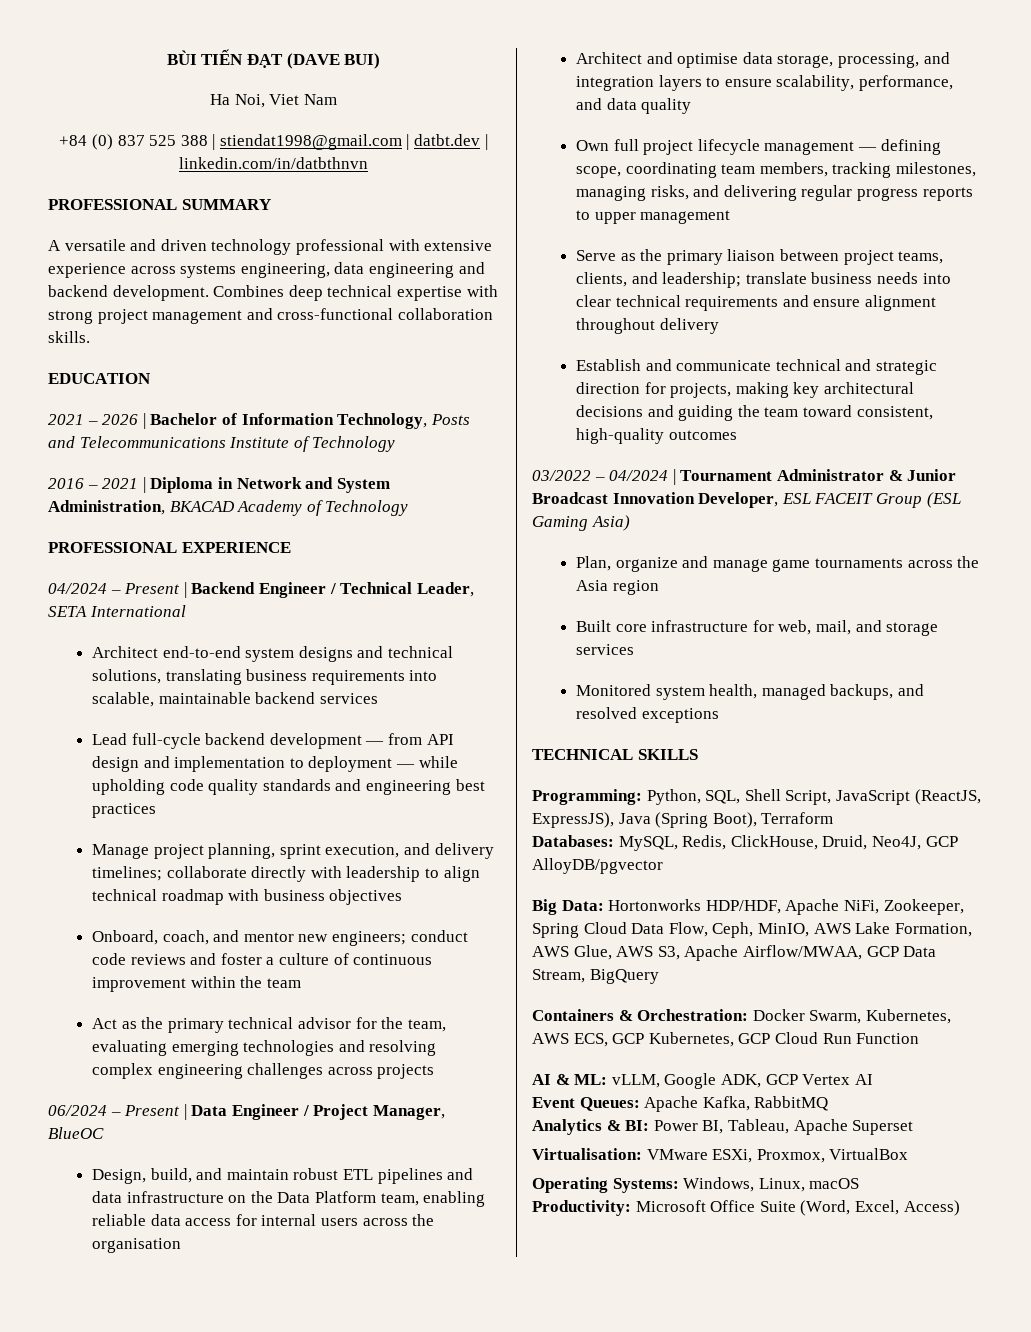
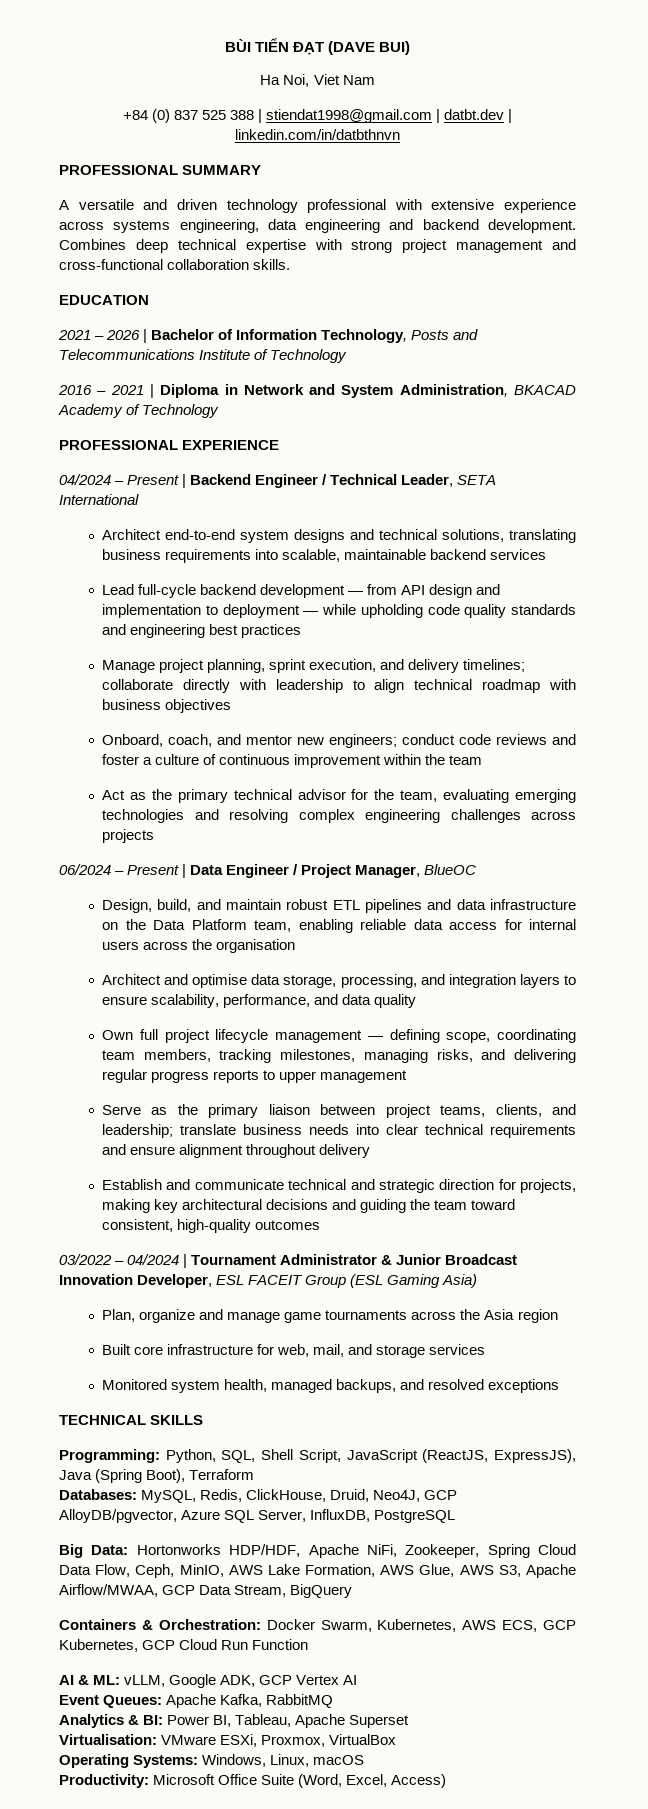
[532,858,663,874] AlloyDB/pgvector -> [59,1509,456,1523] AlloyDB/pgvector, Azure SQL Server, InfluxDB, PostgreSQL

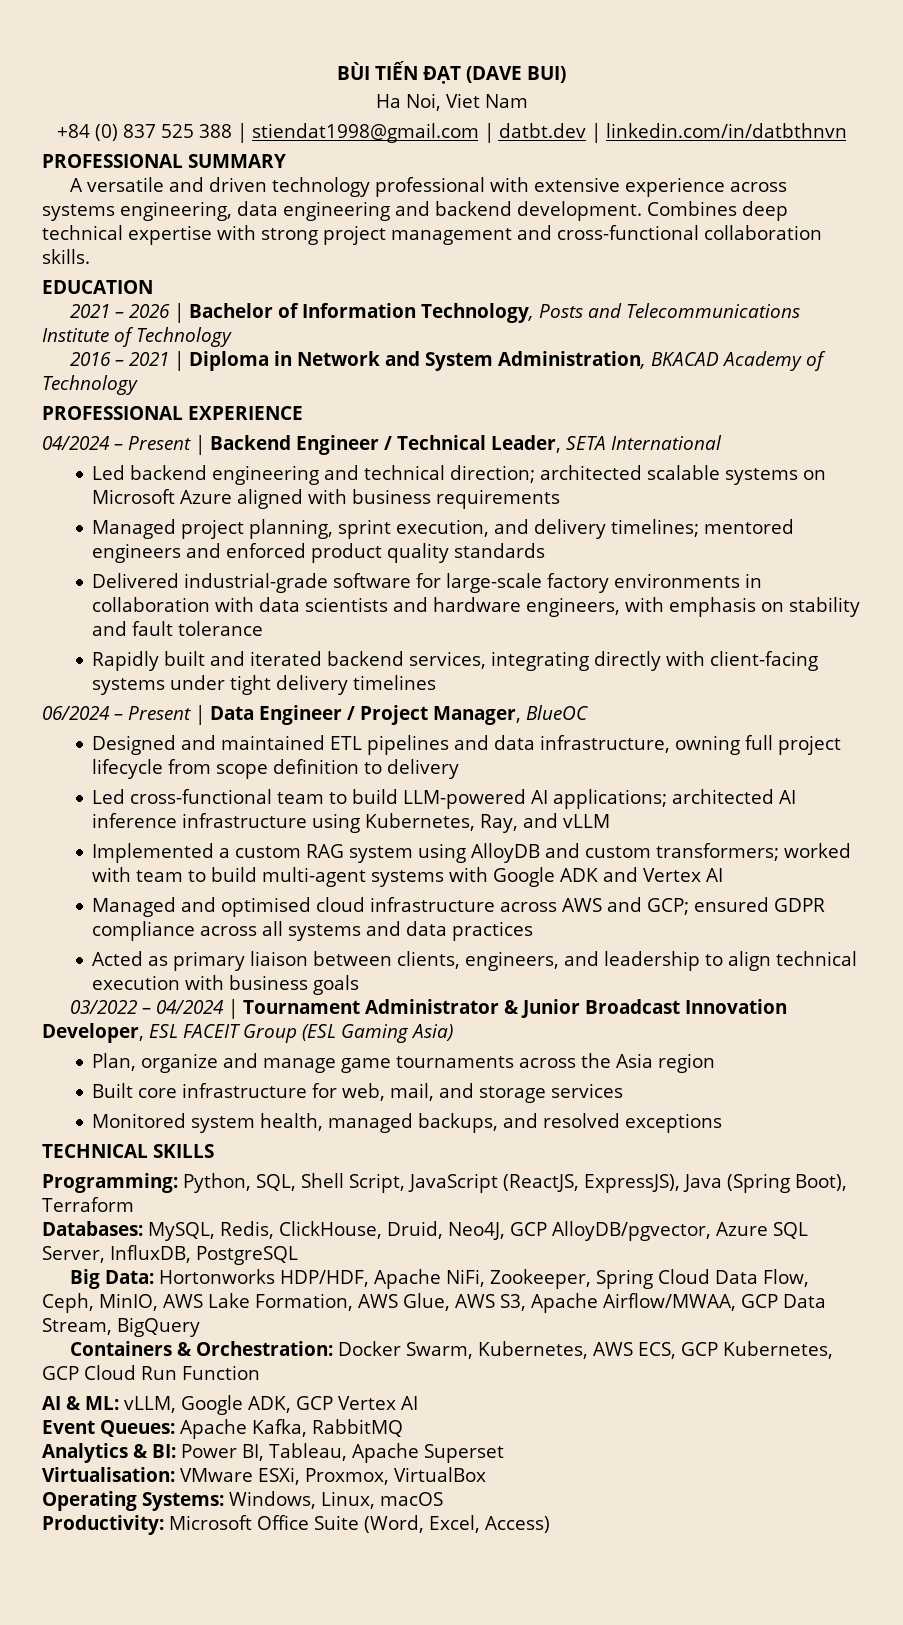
[102,529,576,543] [102,549,547,563] [102,584,501,598] [102,604,576,618] [102,624,302,638] [102,660,156,673] Architect end-to-end system designs and technical solutions, translating business requirements into scalable, maintainable backend services // Lead full-cycle backend development — from API design and implementation to deployment — while upholding code quality standards and engineering best practices // Manage -> [92,465,827,485] [92,489,561,509] [92,519,177,539] Led backend engineering and technical direction; architected scalable systems on Microsoft Azure aligned with business requirements // Managed
[102,679,576,693] [102,699,232,713] [102,734,576,748] [102,754,483,768] [102,789,576,803] [102,809,576,823] [102,829,155,843] collaborate directly with leadership to align technical roadmap with business objectives // Onboard, coach, and mentor new engineers; conduct code reviews and foster a culture of continuous improvement within the team // Act as the primary technical advisor for the team, evaluating emerging technologies and resolving complex engineering challenges across projects -> [704,519,795,534] [92,543,546,563] [92,573,763,593] [92,597,861,617] [92,621,264,636] [92,651,819,671] [92,675,437,695] mentored engineers and enforced product quality standards // Delivered industrial-grade software for large-scale factory environments in collaboration with data scientists and hardware engineers, with emphasis on stability and fault tolerance // Rapidly built and iterated backend services, integrating directly with client-facing systems under tight delivery timelines
[102,899,576,913] [102,919,576,933] [102,939,296,953] [102,974,576,988] [102,994,417,1008] [102,1029,576,1043] [102,1049,576,1063] [102,1069,408,1083] [102,1104,577,1118] [102,1124,576,1138] [102,1144,371,1158] [102,1179,576,1193] [102,1199,516,1213] [102,1219,321,1233] Design, build, and maintain robust ETL pipelines and data infrastructure on the Data Platform team, enabling reliable data access for internal users across the organisation // Architect and optimise data storage, processing, and integration layers to ensure scalability, performance, and data quality // Own full project lifecycle management — defining scope, coordinating team members, tracking milestones, managing risks, and delivering regular progress reports to upper management // Serve as the primary liaison between project teams, clients, and leadership; translate business needs into clear technical requirements and ensure alignment throughout delivery // Establish and communicate technical and strategic direction for projects, making key architectural decisions and guiding the team toward consistent, high-quality outcomes -> [92,735,842,755] [92,759,460,779] [92,789,797,809] [92,813,611,833] [92,843,852,863] [92,867,724,887] [92,897,826,917] [92,921,534,941] [92,951,858,971] [92,975,360,995] Designed and maintained ETL pipelines and data infrastructure, owning full project lifecycle from scope definition to delivery // Led cross-functional team to build LLM-powered AI applications; architected AI inference infrastructure using Kubernetes, Ray, and vLLM // Implemented a custom RAG system using AlloyDB and custom transformers; worked with team to build multi-agent systems with Google ADK and Vertex AI // Managed and optimised cloud infrastructure across AWS and GCP; ensured GDPR compliance across all systems and data practices // Acted as primary liaison between clients, engineers, and leadership to align technical execution with business goals

